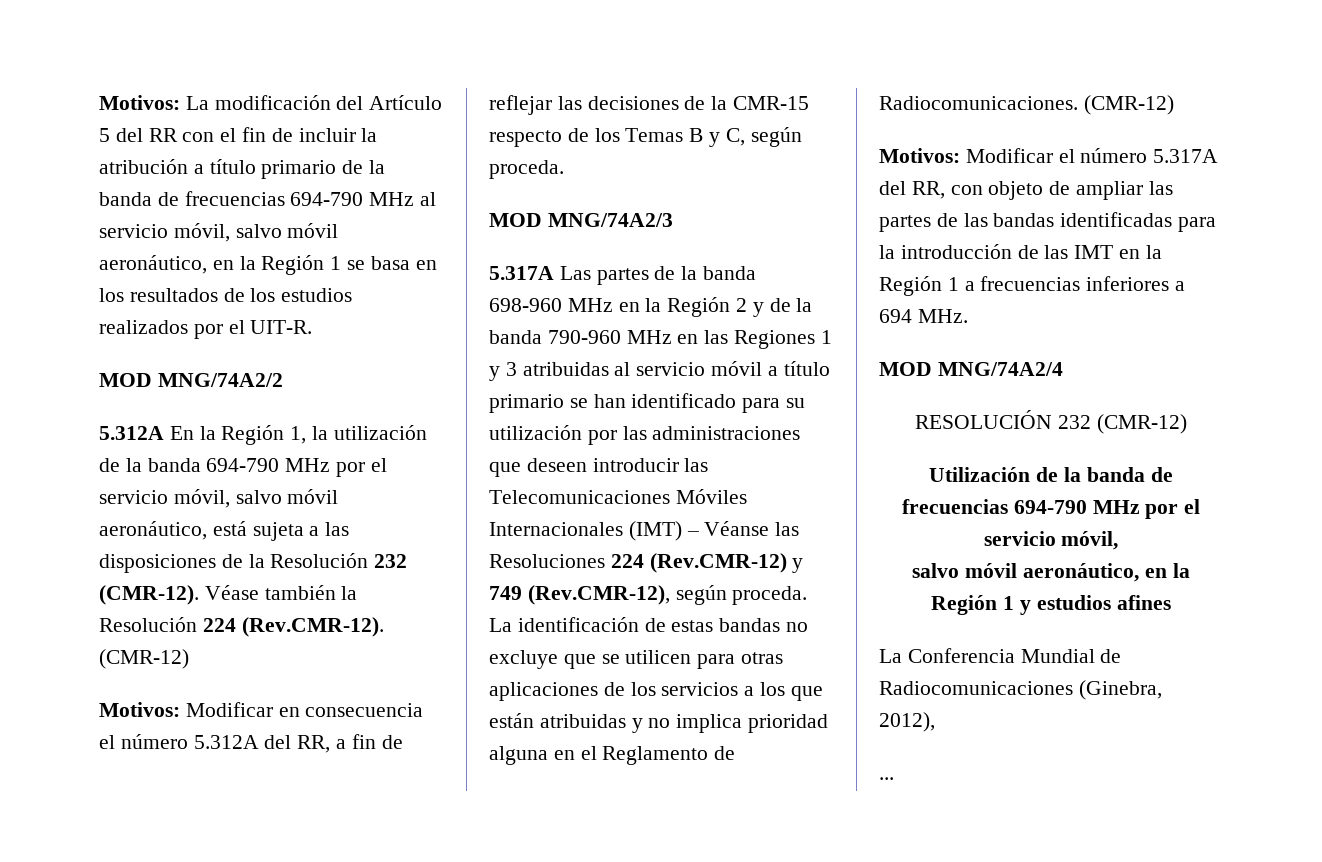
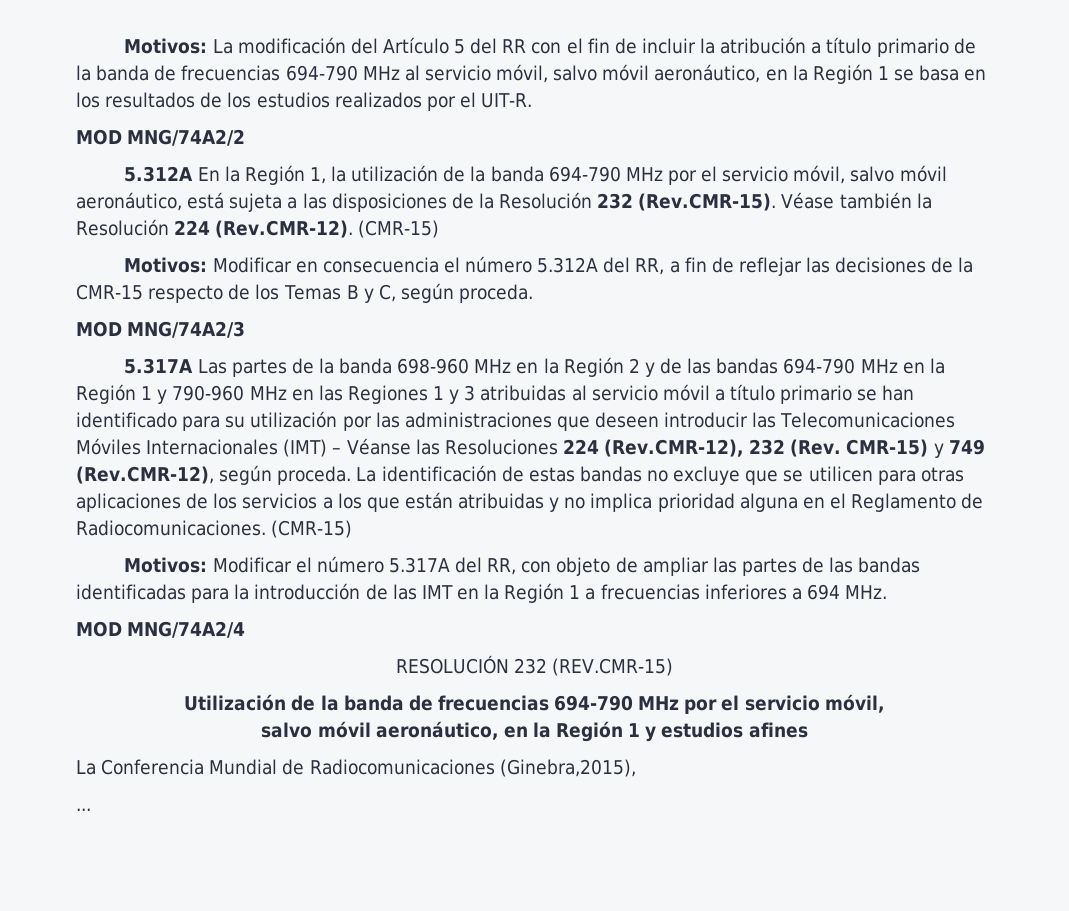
[99,585,199,605] (CMR-12). -> [638,193,777,211] (Rev.CMR-15).
[99,649,189,669] (CMR-12) -> [358,220,440,238] (CMR-15)
[796,298,813,312] [489,330,542,344] la banda -> [687,358,945,374] [76,384,168,404] las bandas 694-790 MHz en la Región 1 y
[649,553,787,573] (Rev.CMR-12) -> [604,439,929,457] (Rev.CMR-12), 232 (Rev. CMR-15)
[1083,95,1174,115] (CMR-12) -> [271,520,353,538] (CMR-15)
[1096,414,1187,434] (CMR-12) -> [552,658,674,676] (REV.CMR-15)
[1078,680,1162,700] [879,712,935,732] (Ginebra, 2012), -> [499,759,636,777] (Ginebra,2015),

